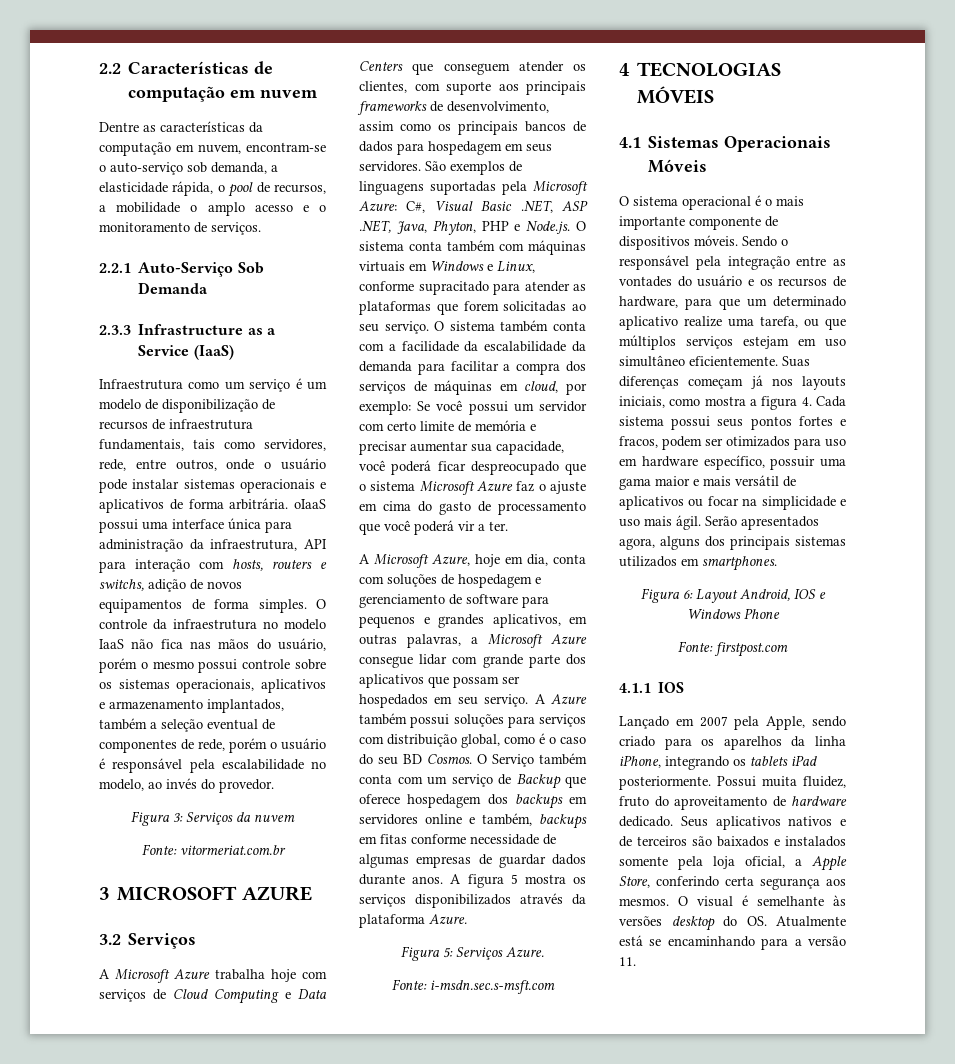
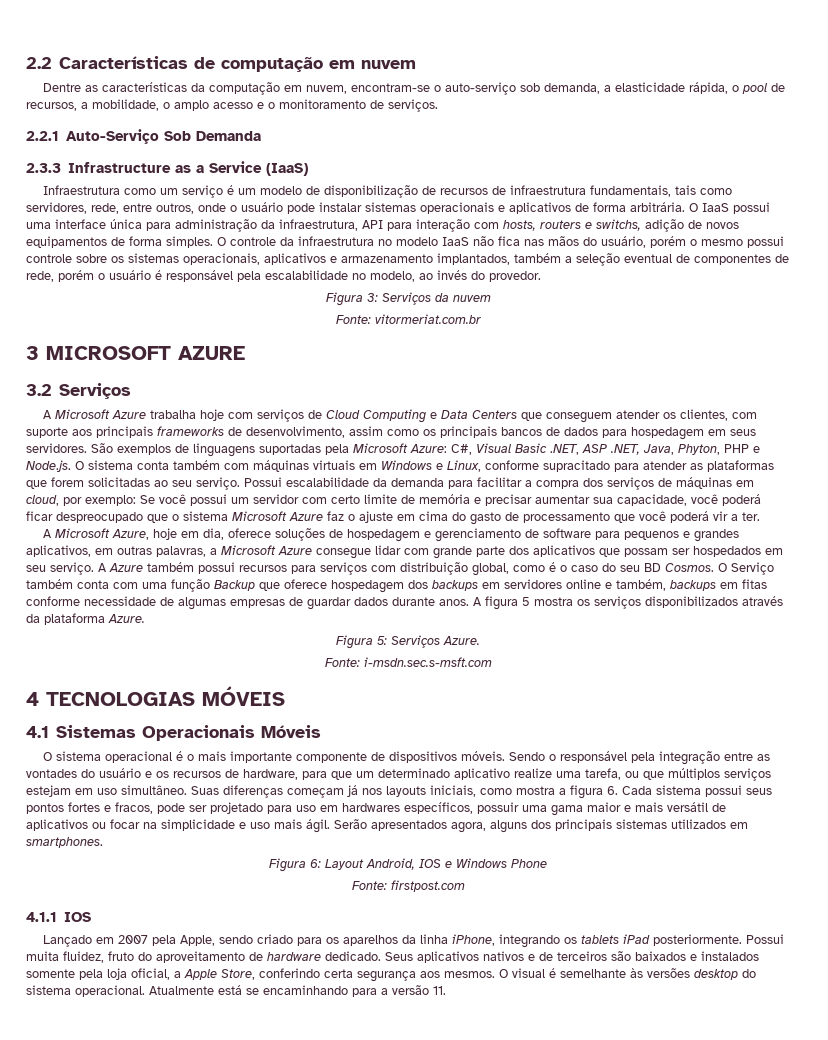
[116,202,181,213] mobilidade -> [92,99,159,111] mobilidade,
[294,499,326,509] oIaaS -> [689,203,729,212] O IaaS
[434,320,586,332] [359,341,479,352] O sistema também conta com a facilidade da -> [244,477,282,487] Possui
[553,554,586,564] [359,576,384,584] conta com -> [228,528,272,538] oferece
[453,714,504,727] soluções -> [239,565,287,572] recursos
[427,774,511,787] um serviço de -> [142,579,210,592] uma função
[619,355,778,367] simultâneo eficientemente. -> [121,785,187,795] simultâneo.
[801,397,812,406] 4. -> [607,786,618,795] 6.
[662,436,790,450] podem ser otimizados -> [157,802,263,814] pode ser projetado
[641,455,765,470] hardware específico, -> [342,802,473,814] hardwares específicos,
[746,916,767,926] OS. -> [26,985,145,997] sistema operacional.

